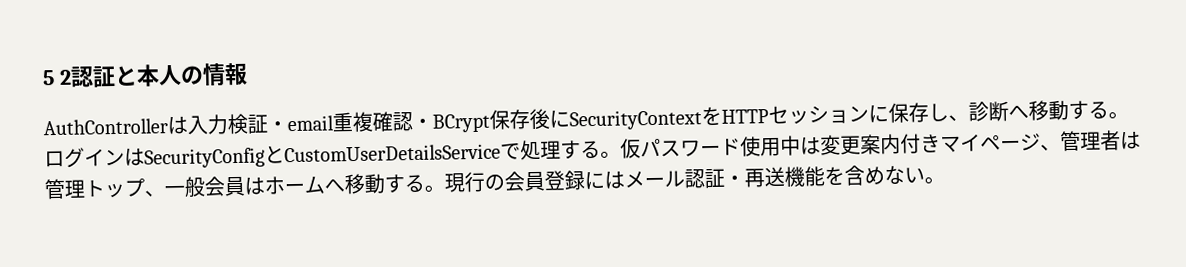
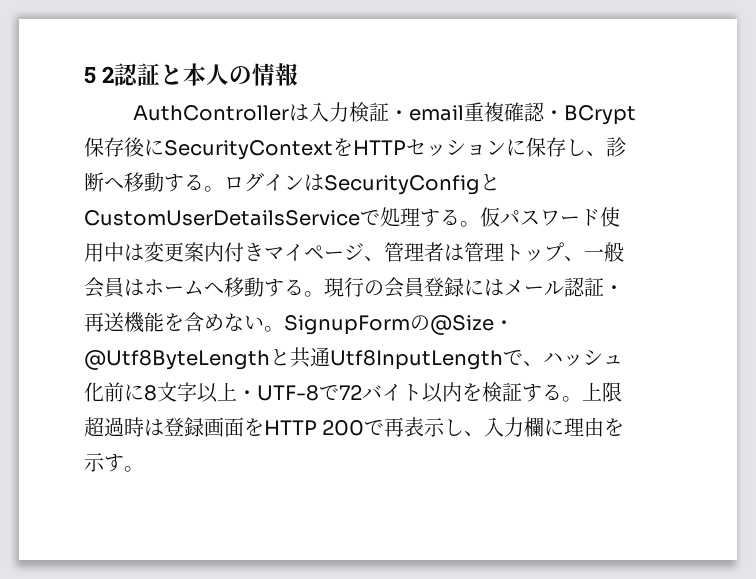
(945, 180) none -> [284,315,514,335] [84,347,623,370] [84,382,622,403] [84,417,625,437] [84,453,144,472] SignupFormの@Size・@Utf8ByteLengthと共通Utf8InputLengthで、ハッシュ化前に8文字以上・UTF-8で72バイト以内を検証する。上限超過時は登録画面をHTTP 200で再表示し、入力欄に理由を示す。

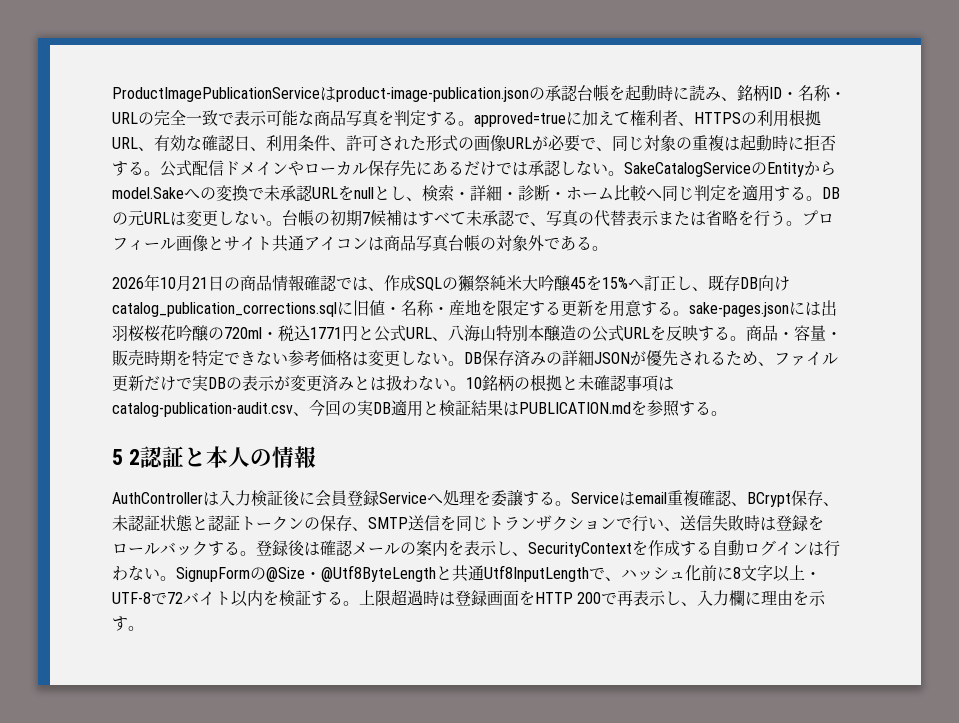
(84, 75) none -> [112,84,846,102] [112,109,821,127] [112,135,836,152] [112,160,836,177] [112,184,840,202] [112,209,834,227] [112,234,608,252] [112,274,790,292] [112,299,837,317] [112,324,842,342] [112,349,838,367] [112,374,674,392] [112,399,727,417] ProductImagePublicationServiceはproduct-image-publication.jsonの承認台帳を起動時に読み、銘柄ID・名称・URLの完全一致で表示可能な商品写真を判定する。approved=trueに加えて権利者、HTTPSの利用根拠URL、有効な確認日、利用条件、許可された形式の画像URLが必要で、同じ対象の重複は起動時に拒否する。公式配信ドメインやローカル保存先にあるだけでは承認しない。SakeCatalogServiceのEntityからmodel.Sakeへの変換で未承認URLをnullとし、検索・詳細・診断・ホーム比較へ同じ判定を適用する。DBの元URLは変更しない。台帳の初期7候補はすべて未承認で、写真の代替表示または省略を行う。プロフィール画像とサイト共通アイコンは商品写真台帳の対象外である。 // 2026年10月21日の商品情報確認では、作成SQLの獺祭純米大吟醸45を15%へ訂正し、既存DB向けcatalog_publication_corrections.sqlに旧値・名称・産地を限定する更新を用意する。sake-pages.jsonには出羽桜桜花吟醸の720ml・税込1771円と公式URL、八海山特別本醸造の公式URLを反映する。商品・容量・販売時期を特定できない参考価格は変更しない。DB保存済みの詳細JSONが優先されるため、ファイル更新だけで実DBの表示が変更済みとは扱わない。10銘柄の根拠と未確認事項はcatalog-publication-audit.csv、今回の実DB適用と検証結果はPUBLICATION.mdを参照する。 //
[389,110,410,120] ・ -> [283,489,635,507] 後に会員登録Serviceへ処理を委譲する。Serviceは
[544,110,565,120] ・ -> [731,502,747,506] 、
[124,137,626,160] [84,172,500,195] [84,207,620,227] [84,242,624,262] [84,277,624,298] [84,312,224,333] 後にSecurityContextをHTTPセッションに保存し、診断へ移動する。ログインはSecurityConfigとCustomUserDetailsServiceで処理する。仮パスワード使用中は変更案内付きマイページ、管理者は管理トップ、一般会員はホームへ移動する。現行の会員登録にはメール認証・再送機能を含め -> [823,502,839,506] [112,515,824,532] [112,540,840,557] [112,566,128,581] 、未認証状態と認証トークンの保存、SMTP送信を同じトランザクションで行い、送信失敗時は登録をロールバックする。登録後は確認メールの案内を表示し、SecurityContextを作成する自動ログインは行わ

